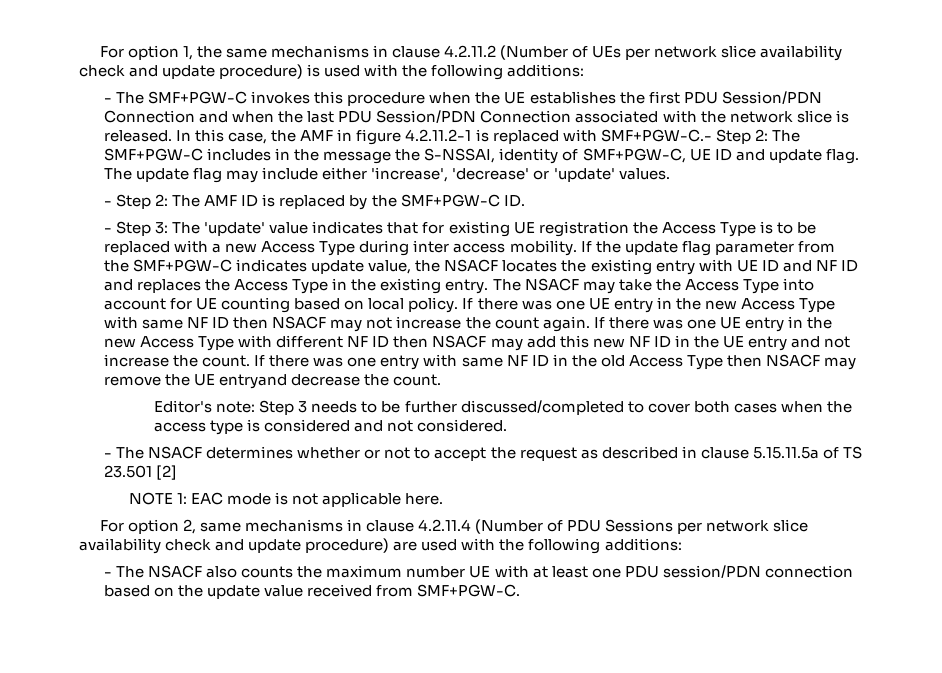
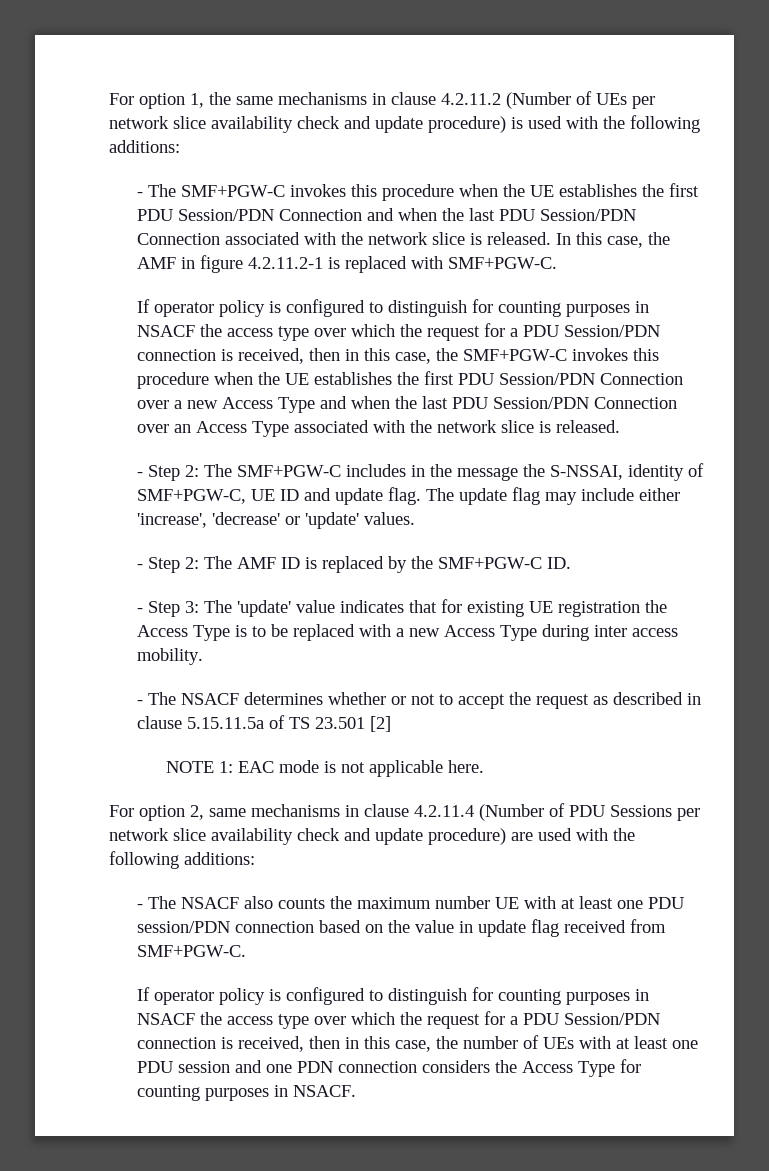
[600,129,712,142] SMF+PGW-C.- -> [448,257,558,269] [137,299,650,317] [137,323,661,341] [137,348,660,364] [137,371,684,389] [137,396,678,413] [137,420,621,437] [137,472,144,477] SMF+PGW-C. // If operator policy is configured to distinguish for counting purposes in NSACF the access type over which the request for a PDU Session/PDN connection is received, then in this case, the SMF+PGW-C invokes this procedure when the UE establishes the first PDU Session/PDN Connection over a new Access Type and when the last PDU Session/PDN Connection over an Access Type associated with the network slice is released. // -
[580,241,835,256] [104,259,858,275] [104,278,814,294] [104,297,835,313] [104,316,833,332] [104,335,851,351] [104,354,857,370] [104,374,442,389] [154,400,852,415] [154,419,508,435] If the update flag parameter from the SMF+PGW-C indicates update value, the NSACF locates the existing entry with UE ID and NF ID and replaces the Access Type in the existing entry. The NSACF may take the Access Type into account for UE counting based on local policy. If there was one UE entry in the new Access Type with same NF ID then NSACF may not increase the count again. If there was one UE entry in the new Access Type with different NF ID then NSACF may add this new NF ID in the UE entry and not increase the count. If there was one entry with same NF ID in the old Access Type then NSACF may remove the UE entryand decrease the count. // Editor's note: Step 3 needs to be further discussed/completed to cover both cases when the access type is considered and not considered. -> (204, 656) none
[207,585,304,599] update value -> [415,919,560,937] value in update flag
(521, 590) none -> [137,987,650,1005] [137,1011,661,1029] [137,1035,699,1052] [137,1059,642,1077] [137,1085,357,1101] // If operator policy is configured to distinguish for counting purposes in NSACF the access type over which the request for a PDU Session/PDN connection is received, then in this case, the number of UEs with at least one PDU session and one PDN connection considers the Access Type for counting purposes in NSACF.

